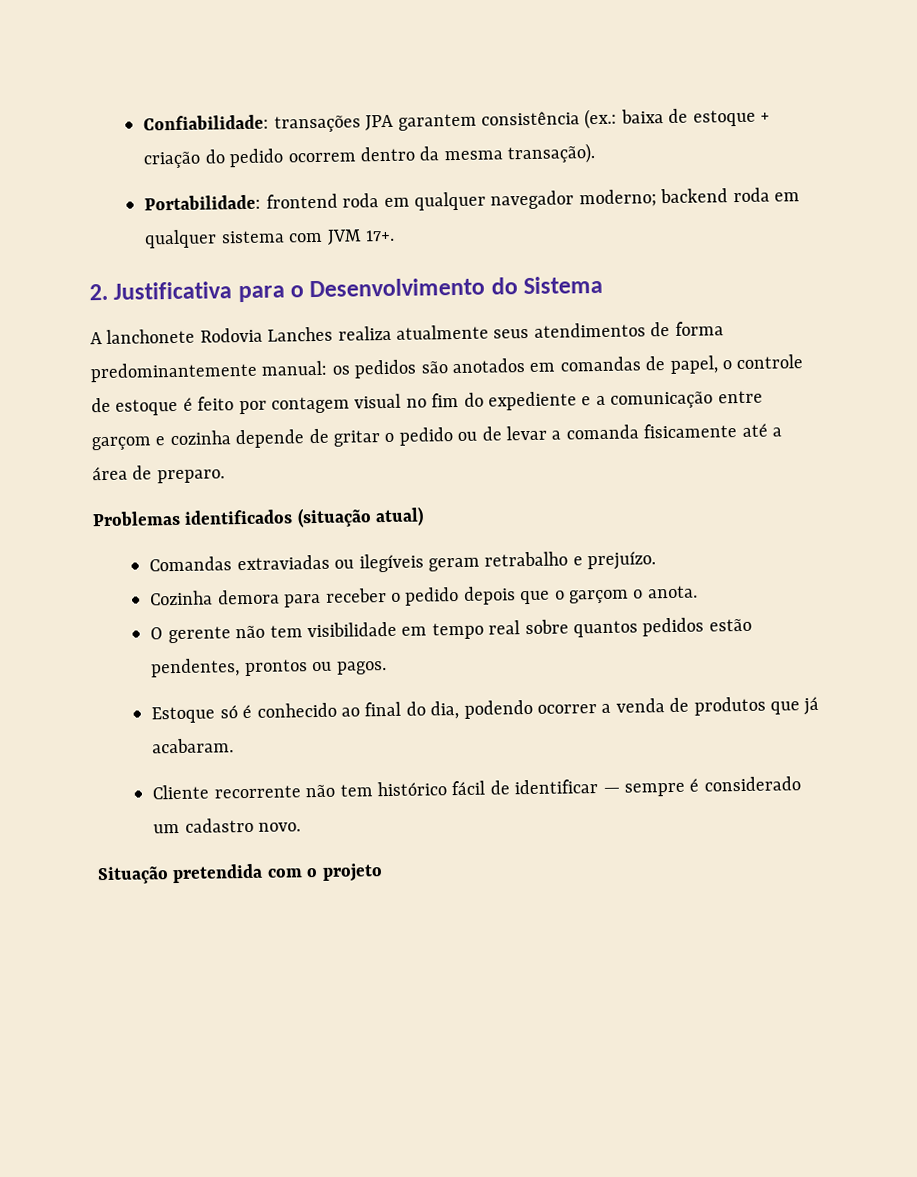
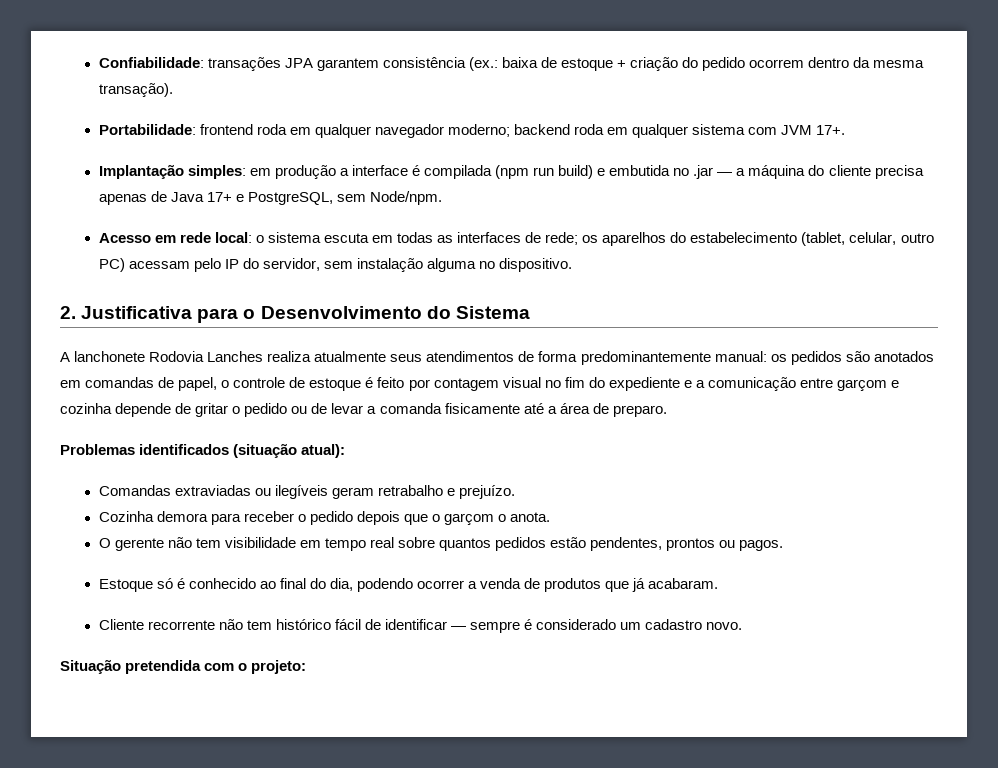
(396, 235) none -> [98,164,924,179] [98,191,442,205] [98,232,934,246] [98,258,573,272] // Implantação simples: em produção a interface é compilada (npm run build) e embutida no .jar — a máquina do cliente precisa apenas de Java 17+ e PostgreSQL, sem Node/npm. // Acesso em rede local: o sistema escuta em todas as interfaces de rede; os aparelhos do estabelecimento (tablet, celular, outro PC) acessam pelo IP do servidor, sem instalação alguma no dispositivo.
[375,506,425,527] atual) -> [301,444,346,458] atual):
[321,863,383,882] projeto -> [251,660,307,674] projeto:

